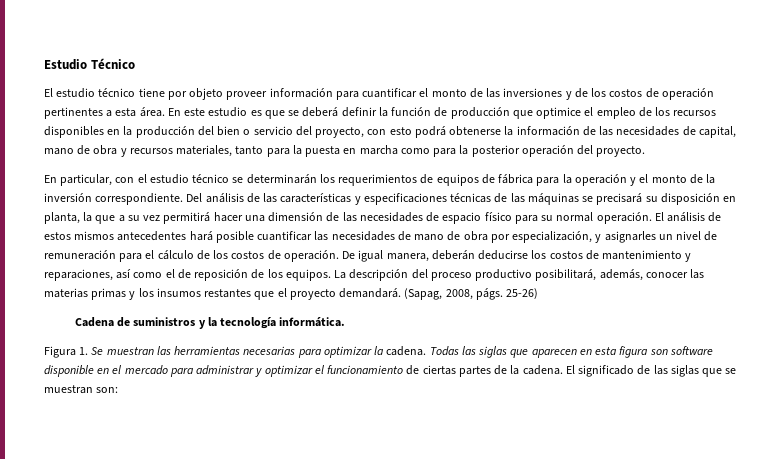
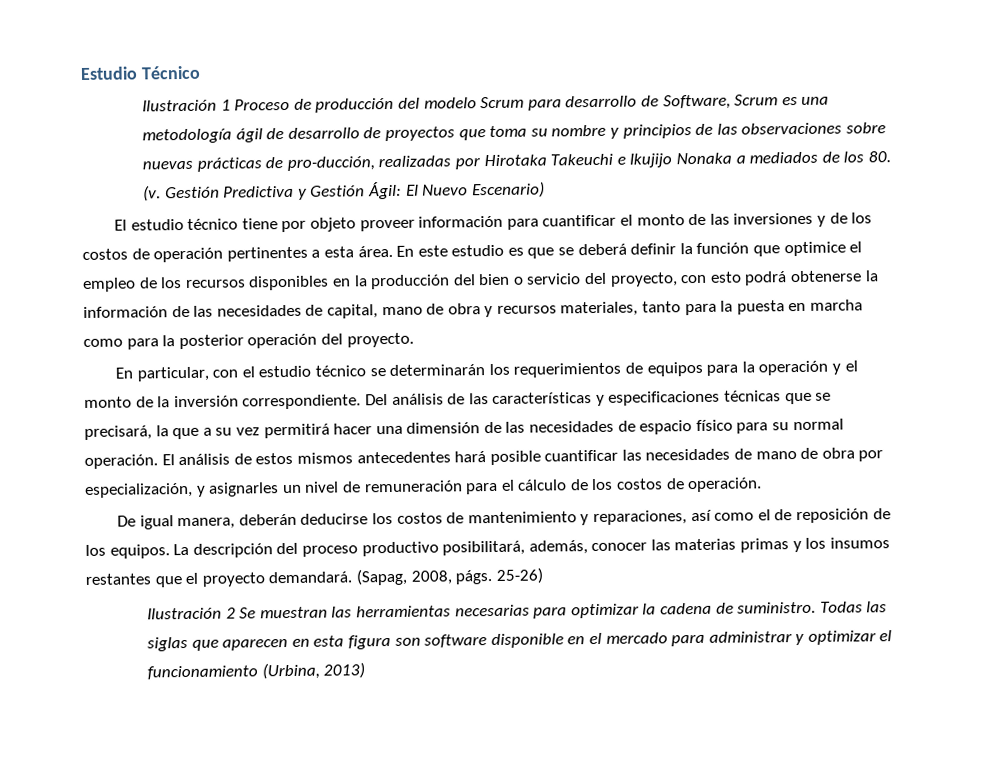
(135, 63) none -> [142,94,830,113] [142,122,886,144] [142,151,891,172] [143,181,545,202] // Ilustración 1 Proceso de producción del modelo Scrum para desarrollo de Software, Scrum es una metodología ágil de desarrollo de proyectos que toma su nombre y principios de las observaciones sobre nuevas prácticas de pro-ducción, realizadas por Hirotaka Takeuchi e Ikujijo Nonaka a mediados de los 80. (v. Gestión Predictiva y Gestión Ágil: El Nuevo Escenario)
[434,107,510,119] de producción -> (750, 248) none
[481,174,534,184] de fábrica -> (703, 369) none
[494,193,737,205] [44,212,80,224] de las máquinas se precisará su disposición en planta, -> [784,392,832,405] [84,425,152,440] que se precisará,
(339, 256) none -> (763, 485) //
[74,317,346,329] [44,346,89,358] Cadena de suministros y la tecnología informática. // Figura 1. -> [147,607,236,620] Ilustración 2
[386,346,427,356] cadena. -> [659,601,817,615] cadena de suministro.
[406,365,737,377] [44,385,119,394] de ciertas partes de la cadena. El significado de las siglas que se muestran son: -> [261,662,366,680] (Urbina, 2013)

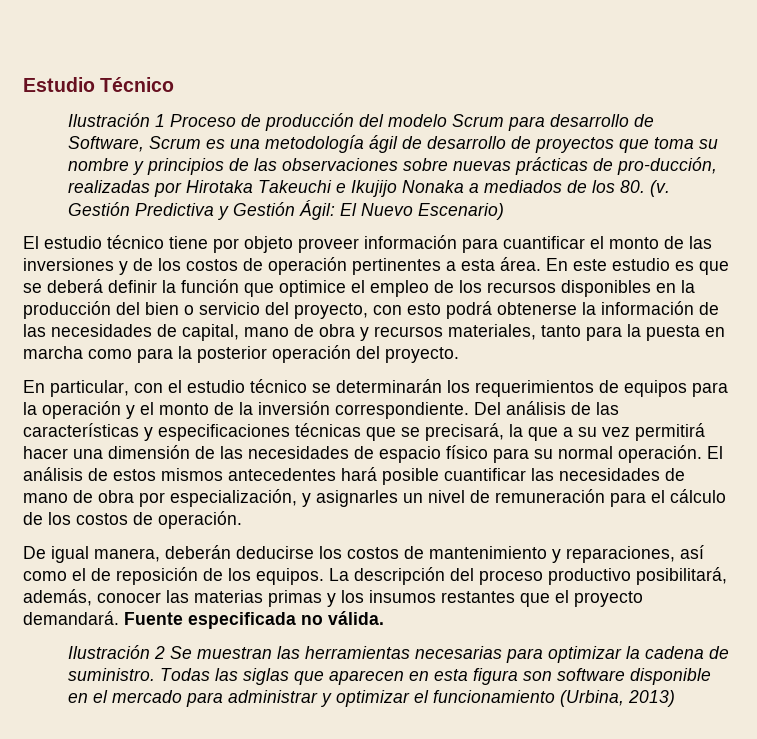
[355,567,543,586] (Sapag, 2008, págs. 25-26) -> [124,611,384,629] Fuente especificada no válida.

